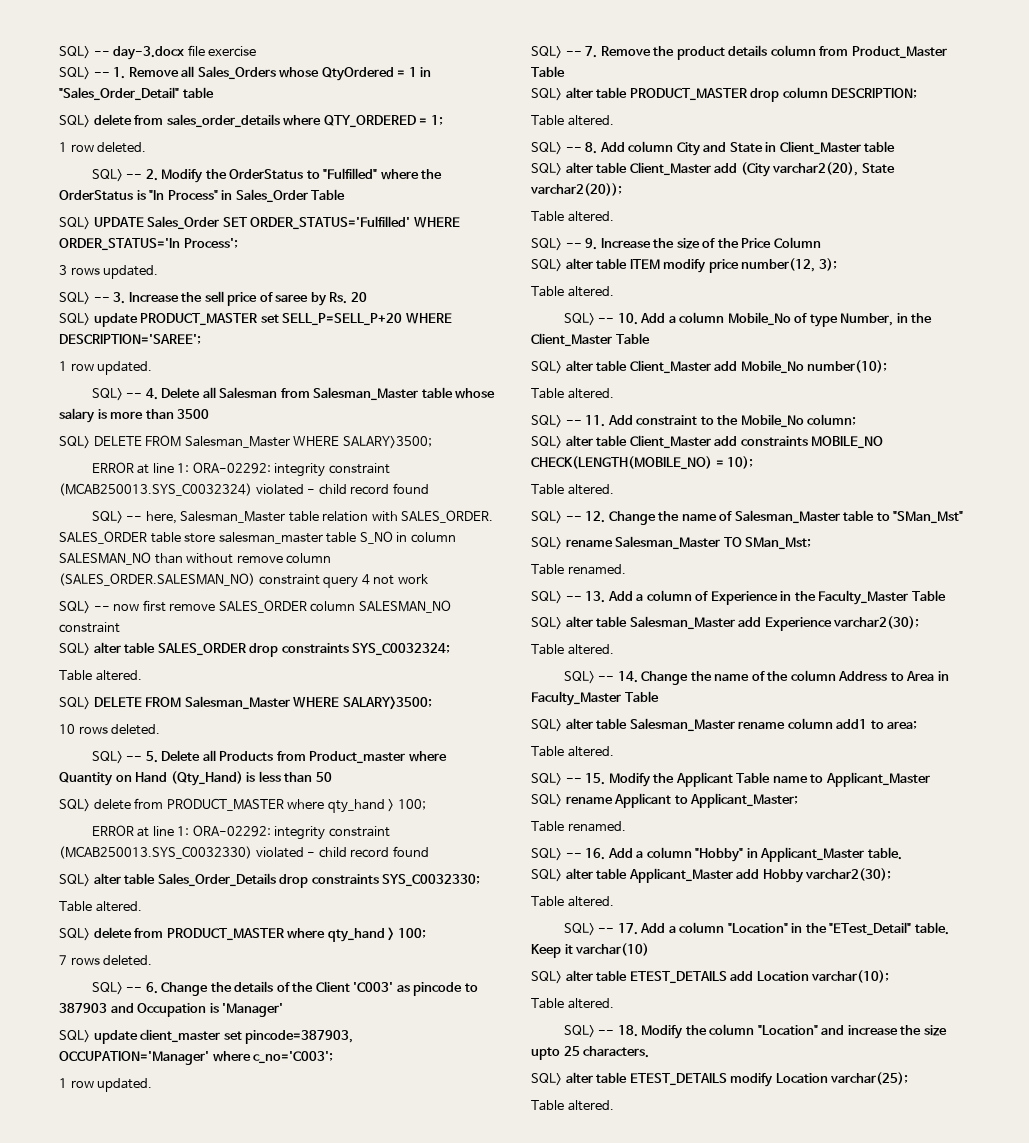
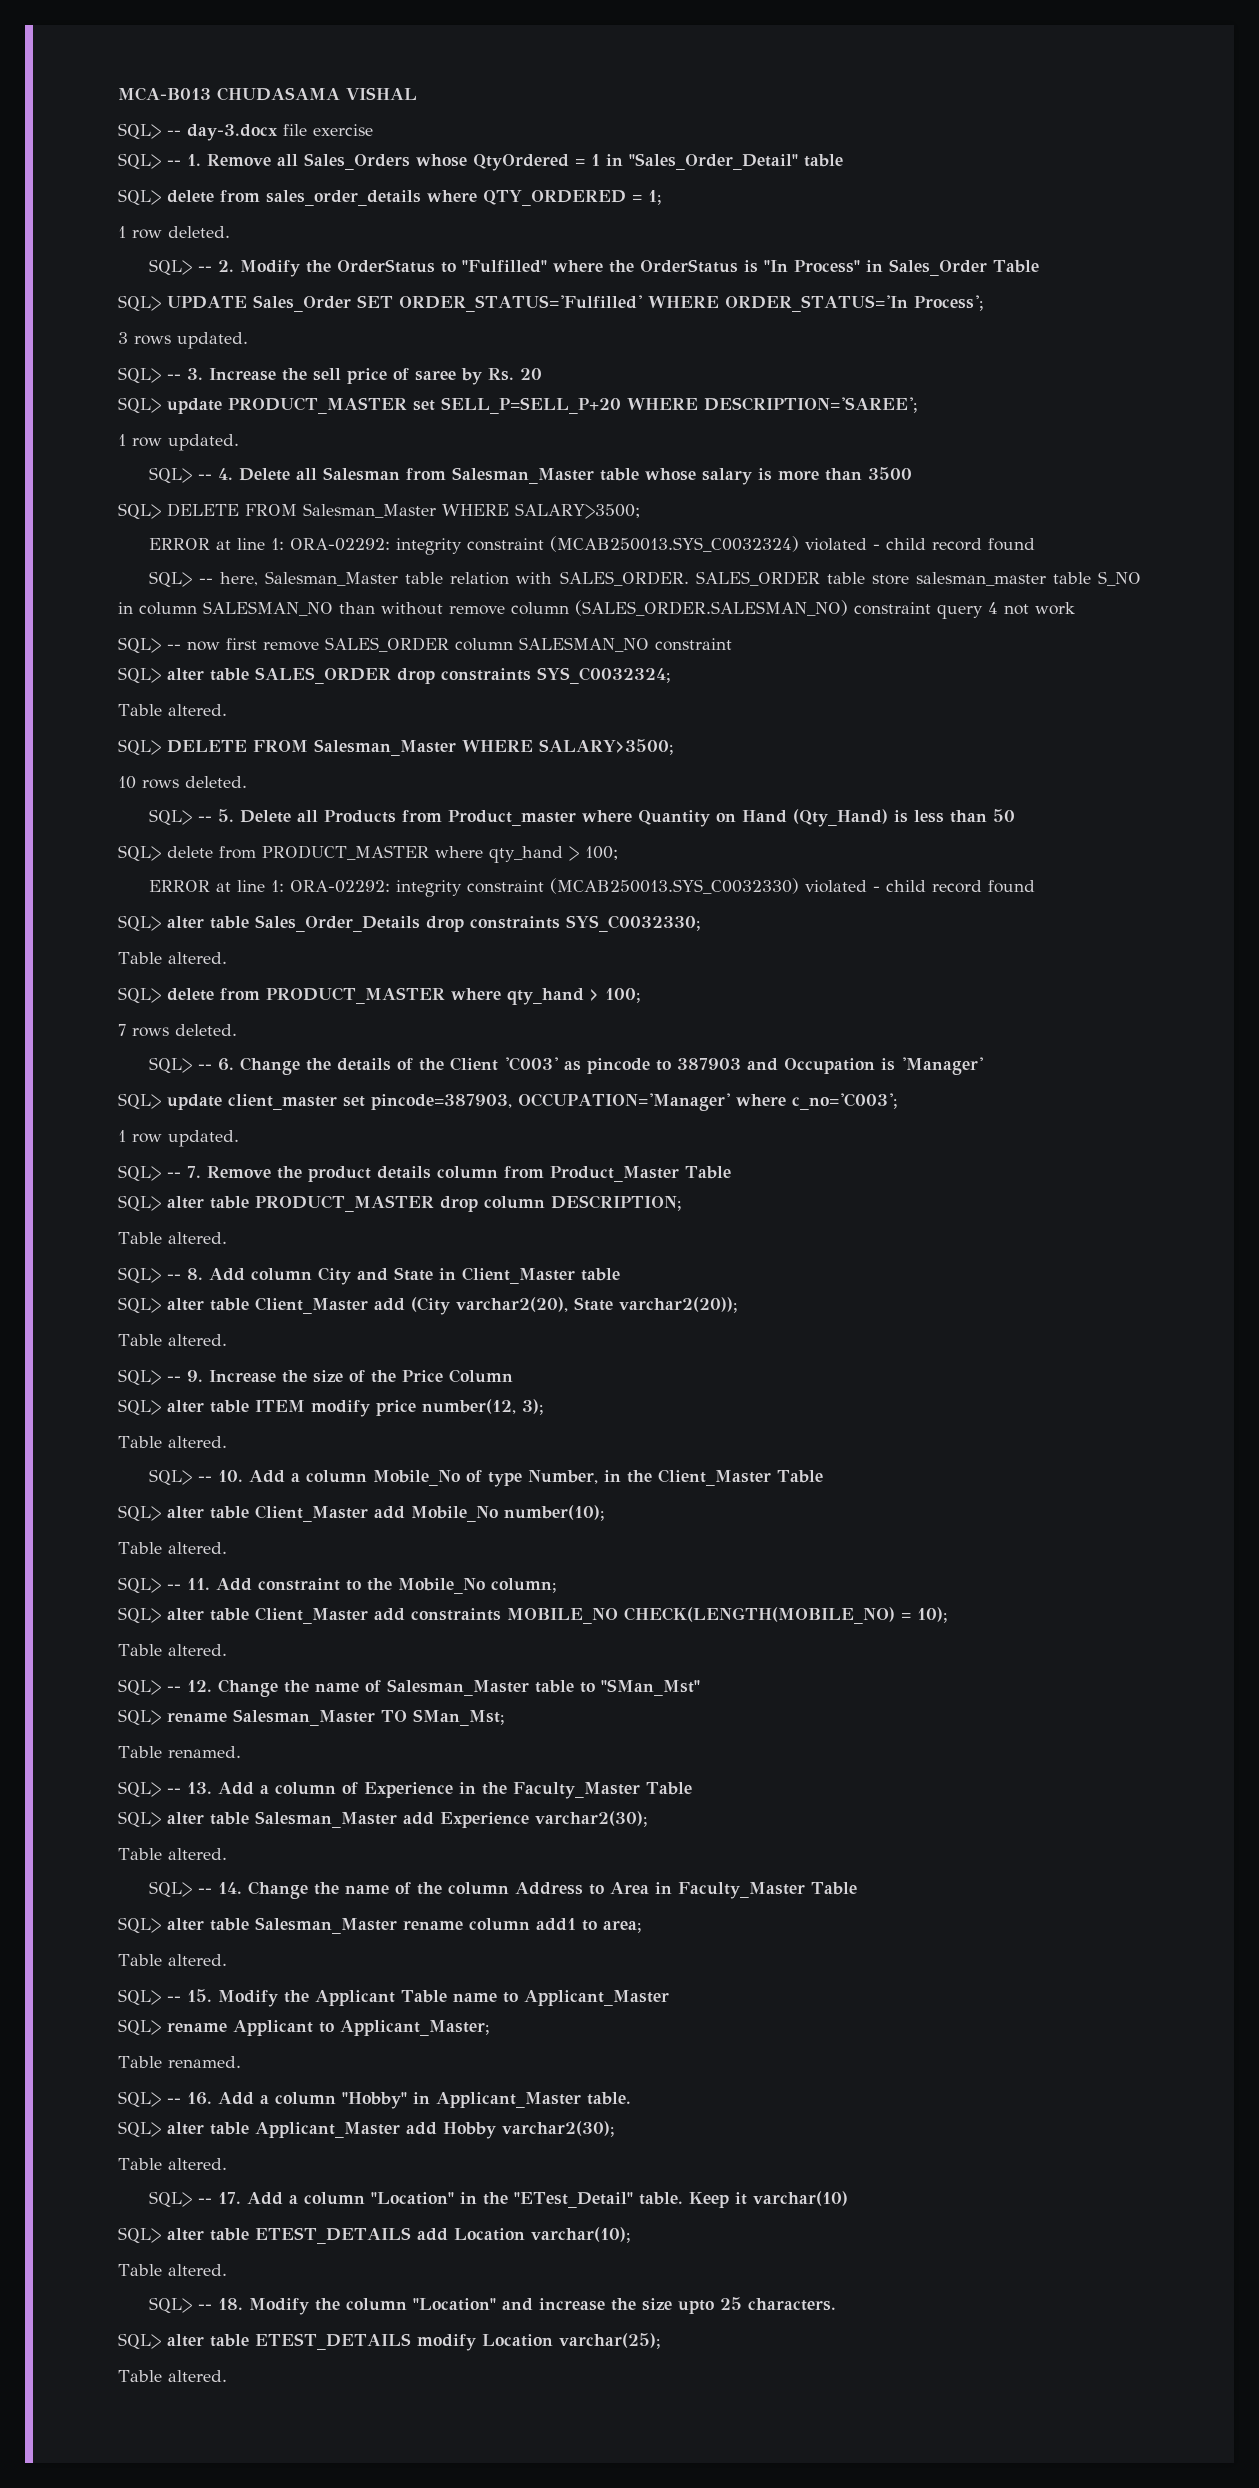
(59, 52) none -> [118,87,417,101] MCA-B013 CHUDASAMA VISHAL //

